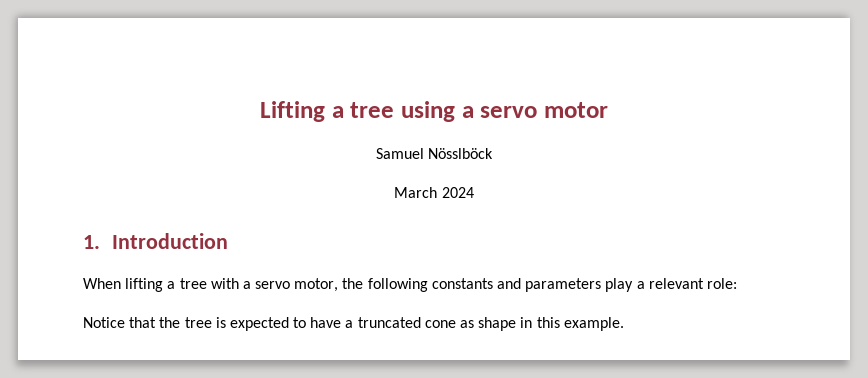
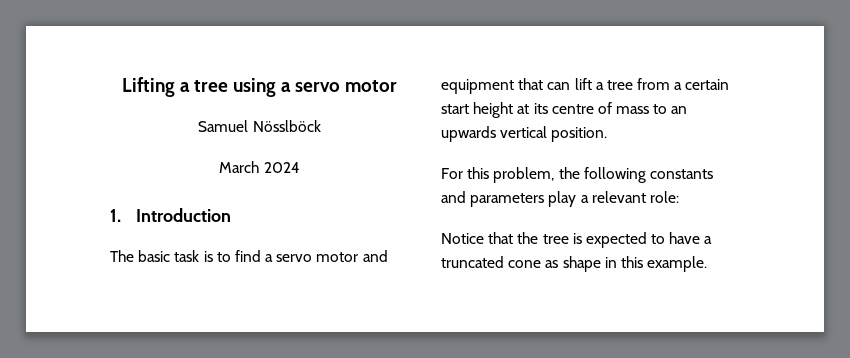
[83,278,339,292] When lifting a tree with a servo motor, -> [110,250,388,262] [441,78,730,94] [441,102,688,118] [441,126,608,142] [441,167,555,183] The basic task is to find a servo motor and equipment that can lift a tree from a certain start height at its centre of mass to an upwards vertical position. // For this problem,

